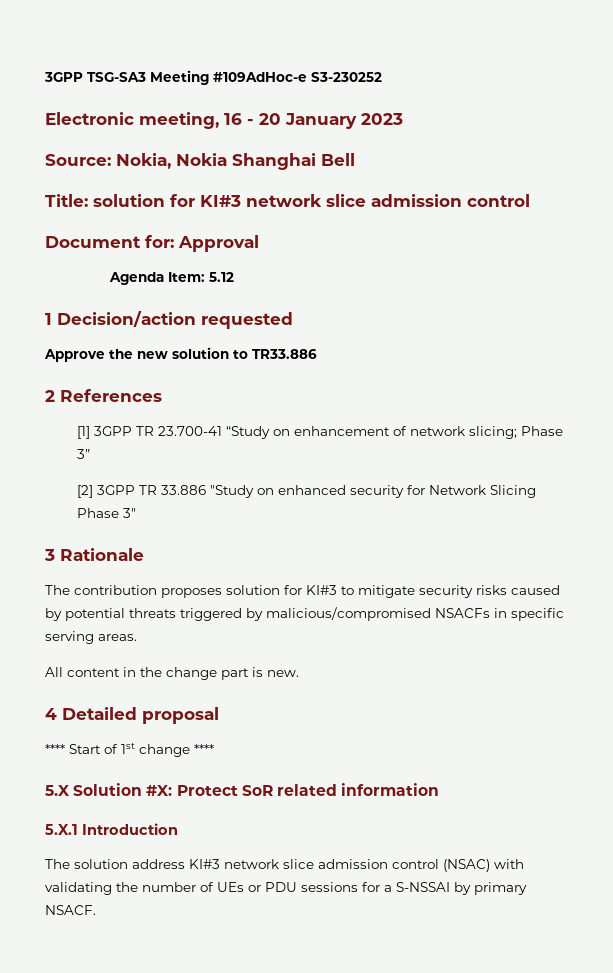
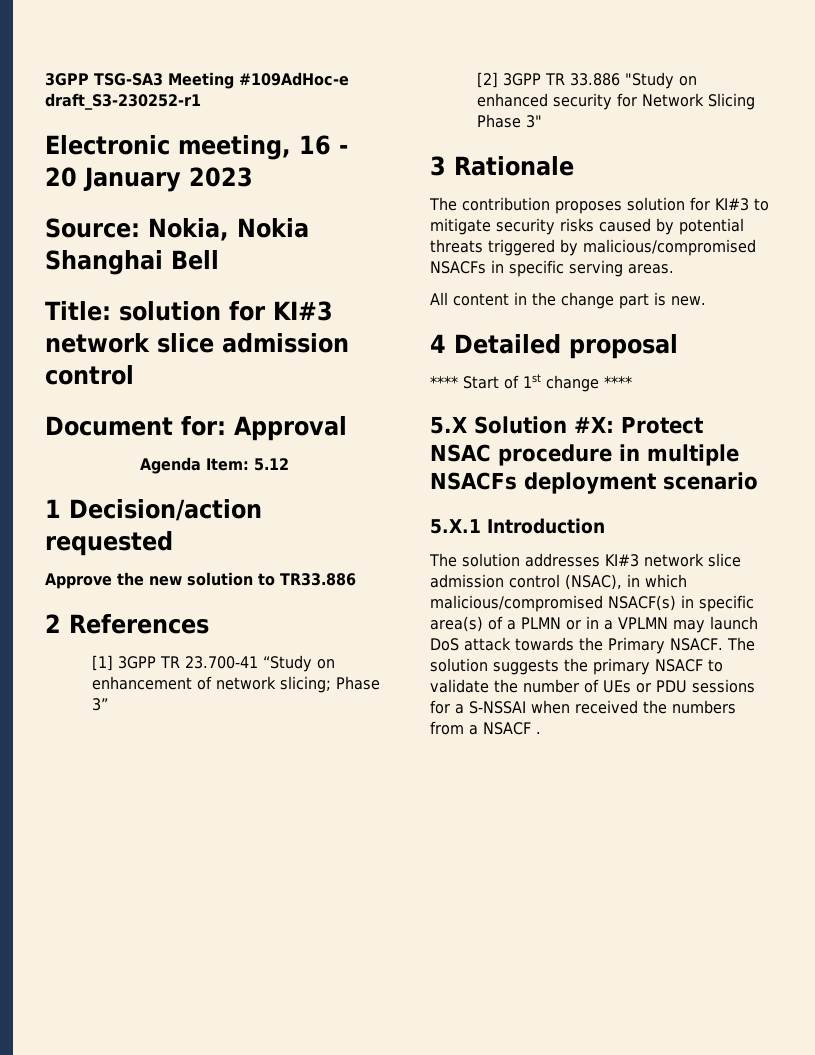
[311,72,382,82] S3-230252 -> [45,93,201,110] draft_S3-230252-r1
[241,783,440,796] SoR related information -> [430,444,739,466] [430,472,758,494] NSAC procedure in multiple NSACFs deployment scenario
[132,859,524,872] [45,882,112,895] address KI#3 network slice admission control (NSAC) with validating -> [525,553,741,567] [430,574,687,590] [430,595,754,612] [430,616,758,633] [430,637,755,654] [430,658,723,675] [430,679,489,693] addresses KI#3 network slice admission control (NSAC), in which malicious/compromised NSACF(s) in specific area(s) of a PLMN or in a VPLMN may launch DoS attack towards the Primary NSACF. The solution suggests the primary NSACF to validate
[454,882,527,895] [45,905,96,915] by primary NSACF. -> [531,700,736,714] [430,721,541,735] when received the numbers from a NSACF .

